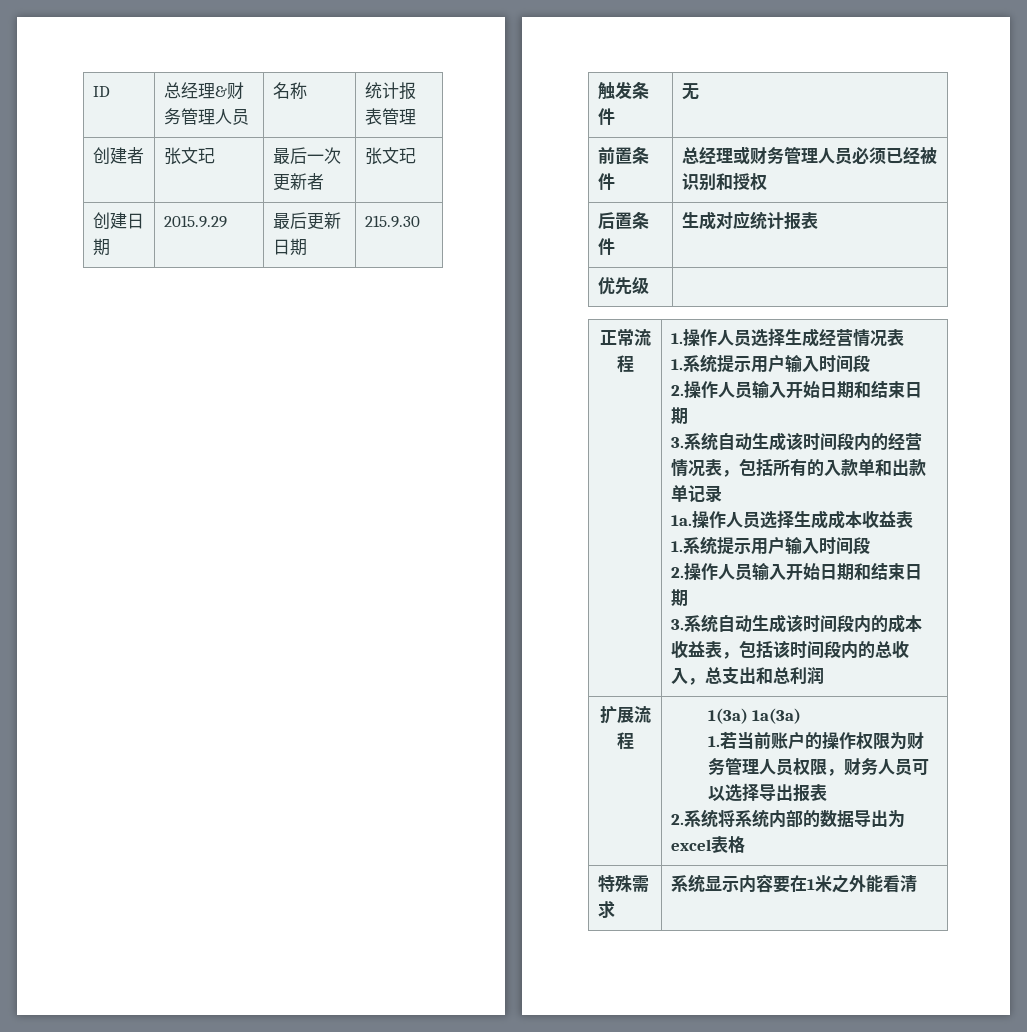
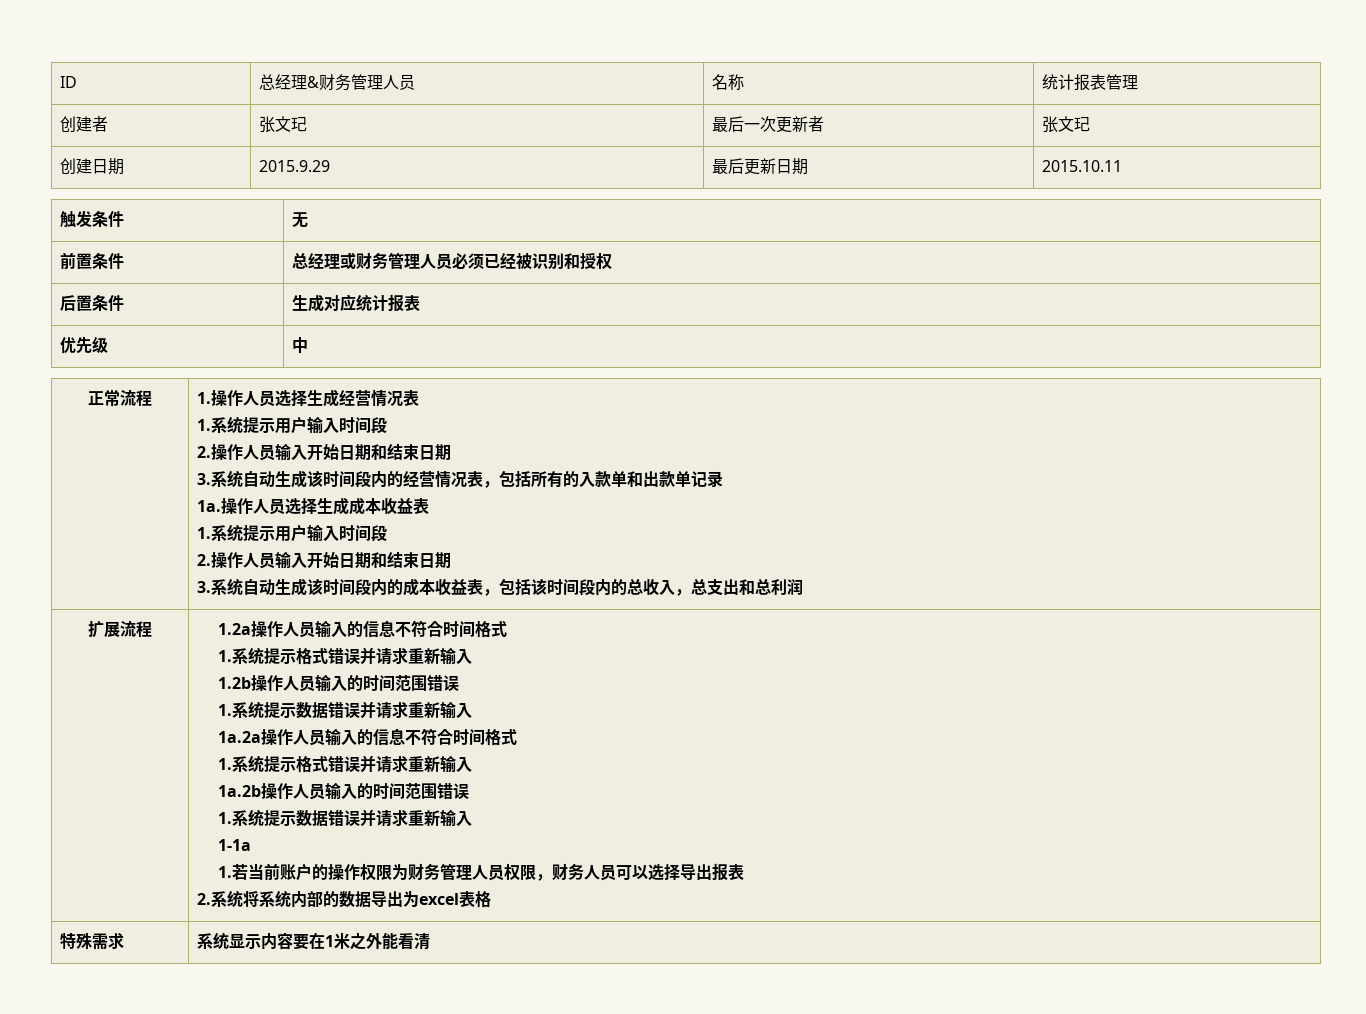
[365,215,421,228] 215.9.30 -> [1041,160,1122,172] 2015.10.11
(650, 285) none -> [291,337,308,353] 中
[707,708,802,724] 1(3a) 1a(3a) -> [218,620,508,638] [218,647,473,665] [218,674,460,692] [218,701,473,719] [218,728,518,746] [218,755,473,773] [218,782,470,800] [218,809,473,827] [218,839,252,851] 1.2a操作人员输入的信息不符合时间格式 // 1.系统提示格式错误并请求重新输入 // 1.2b操作人员输入的时间范围错误 // 1.系统提示数据错误并请求重新输入 // 1a.2a操作人员输入的信息不符合时间格式 // 1.系统提示格式错误并请求重新输入 // 1a.2b操作人员输入的时间范围错误 // 1.系统提示数据错误并请求重新输入 // 1-1a

